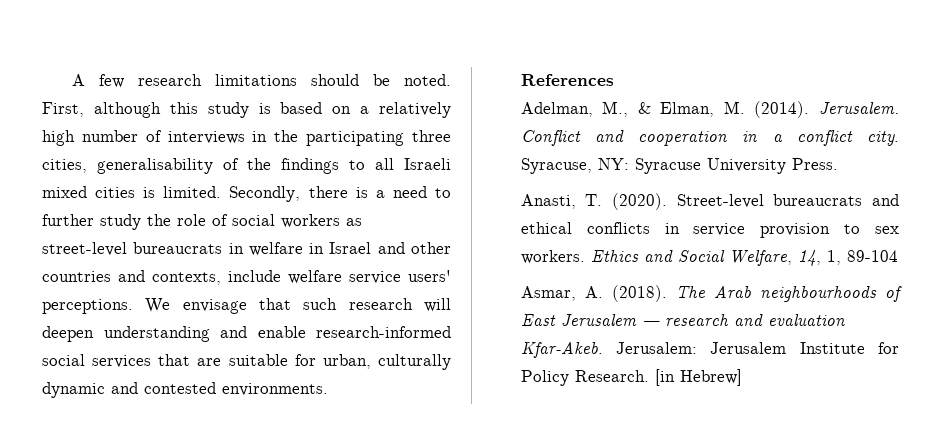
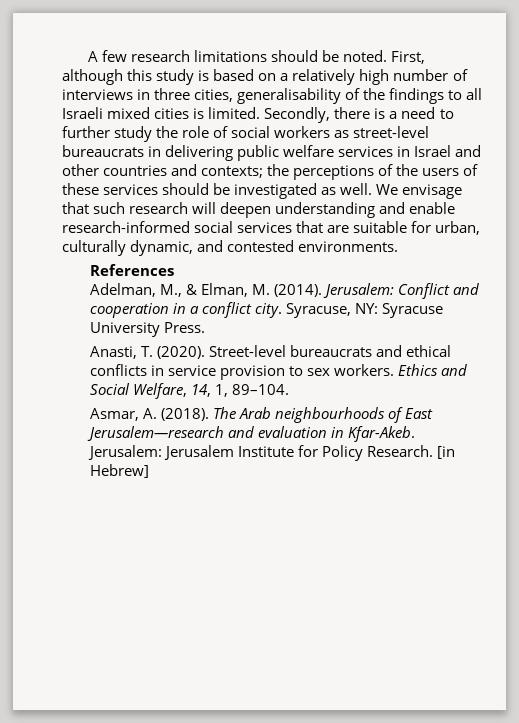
[274,130,405,146] the participating -> (151, 94) none
[248,242,303,256] welfare -> [165,145,394,161] delivering public welfare services
[152,270,451,285] [42,299,133,314] contexts, include welfare service users' perceptions. -> [201,164,479,180] [62,183,373,199] contexts; the perceptions of the users of these services should be investigated as well.
[42,382,105,398] dynamic -> [130,240,194,256] dynamic,
[819,102,899,114] Jerusalem. -> [323,283,395,298] Jerusalem:
[846,250,898,262] 89-104 -> [231,384,289,395] 89–104.
[560,314,729,326] Jerusalem — research -> [86,426,224,441] Jerusalem—research
(845, 320) none -> [330,427,344,438] in

